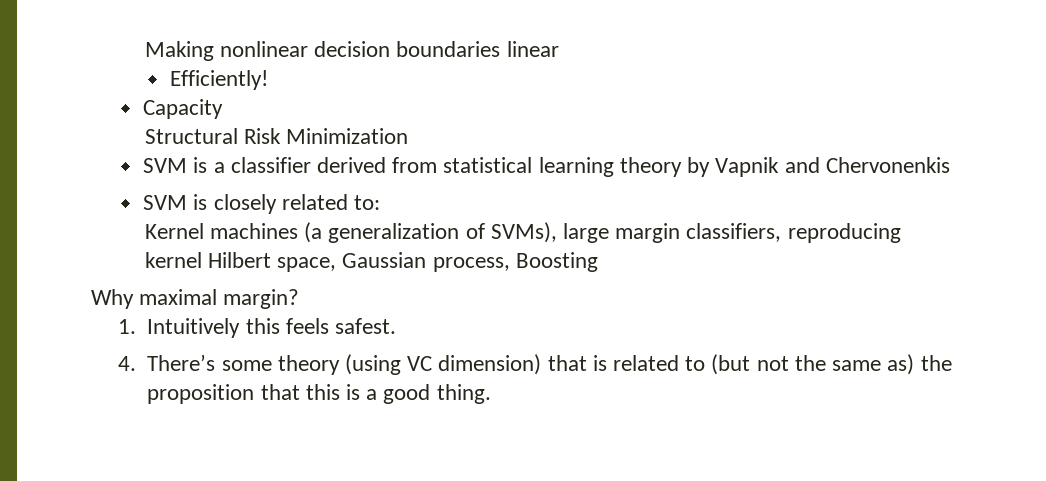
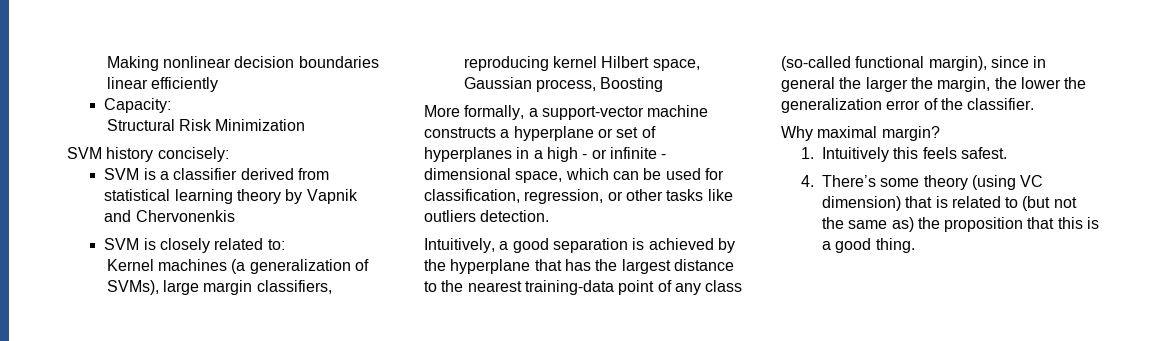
[170,70,269,90] [143,99,224,119] // Efficiently! // Capacity -> [151,77,219,92] [104,98,172,113] efficiently // Capacity:
(409, 136) none -> [67,147,229,162] // SVM history concisely:
(598, 262) none -> [424,105,709,120] [424,126,656,141] [424,147,667,162] [424,168,724,183] [424,189,733,204] [424,210,550,222] [424,238,735,253] [424,259,734,274] [424,280,743,295] [781,56,1047,71] [781,77,1087,92] [781,98,1035,113] // More formally, a support-vector machine constructs a hyperplane or set of hyperplanes in a high - or infinite - dimensional space, which can be used for classification, regression, or other tasks like outliers detection. // Intuitively, a good separation is achieved by the hyperplane that has the largest distance to the nearest training-data point of any class (so-called functional margin), since in general the larger the margin, the lower the generalization error of the classifier.

